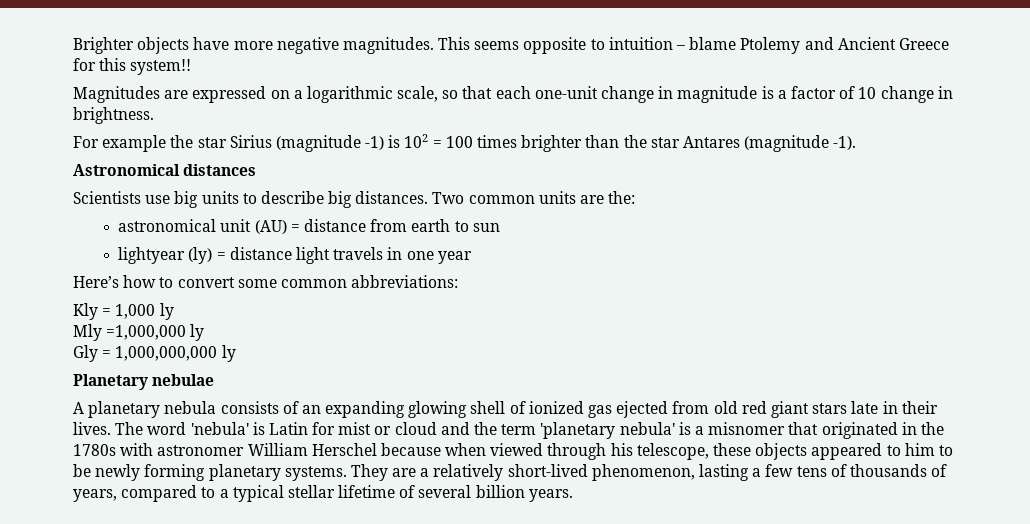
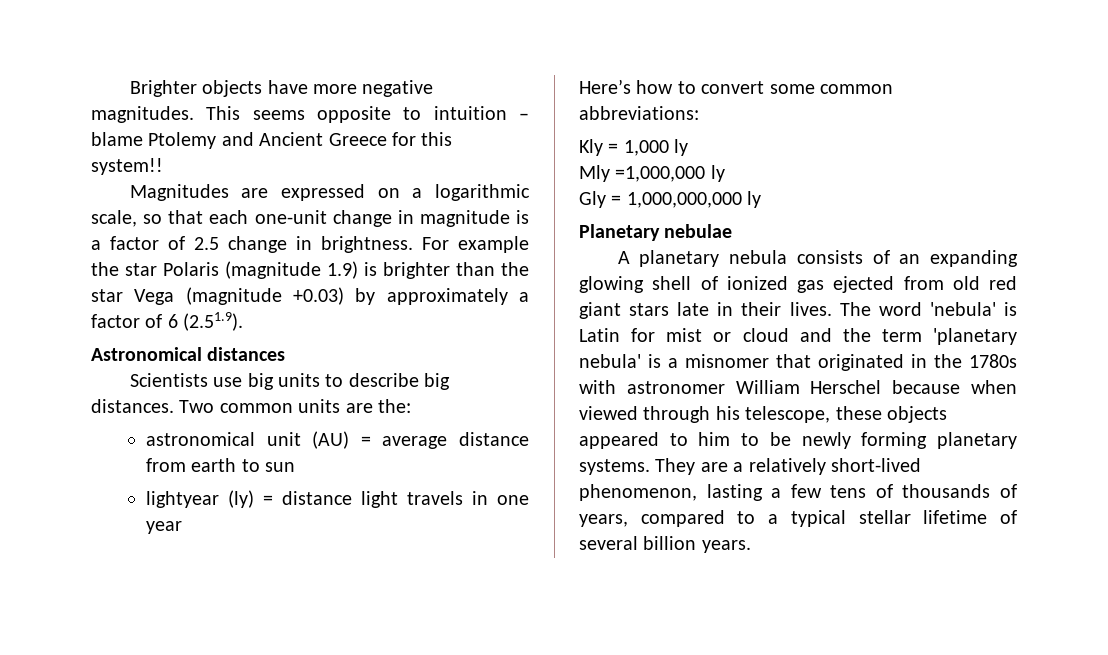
[858,87,877,99] 10 -> [194,237,219,250] 2.5
(154, 115) // -> (413, 244) none
[229,134,857,152] Sirius (magnitude -1) is 102 = 100 times brighter than the star Antares (magnitude -1). -> [163,261,529,279] [91,287,529,305] [91,312,244,331] Polaris (magnitude 1.9) is brighter than the star Vega (magnitude +0.03) by approximately a factor of 6 (2.51.9).
(300, 228) none -> [382,436,448,449] average

